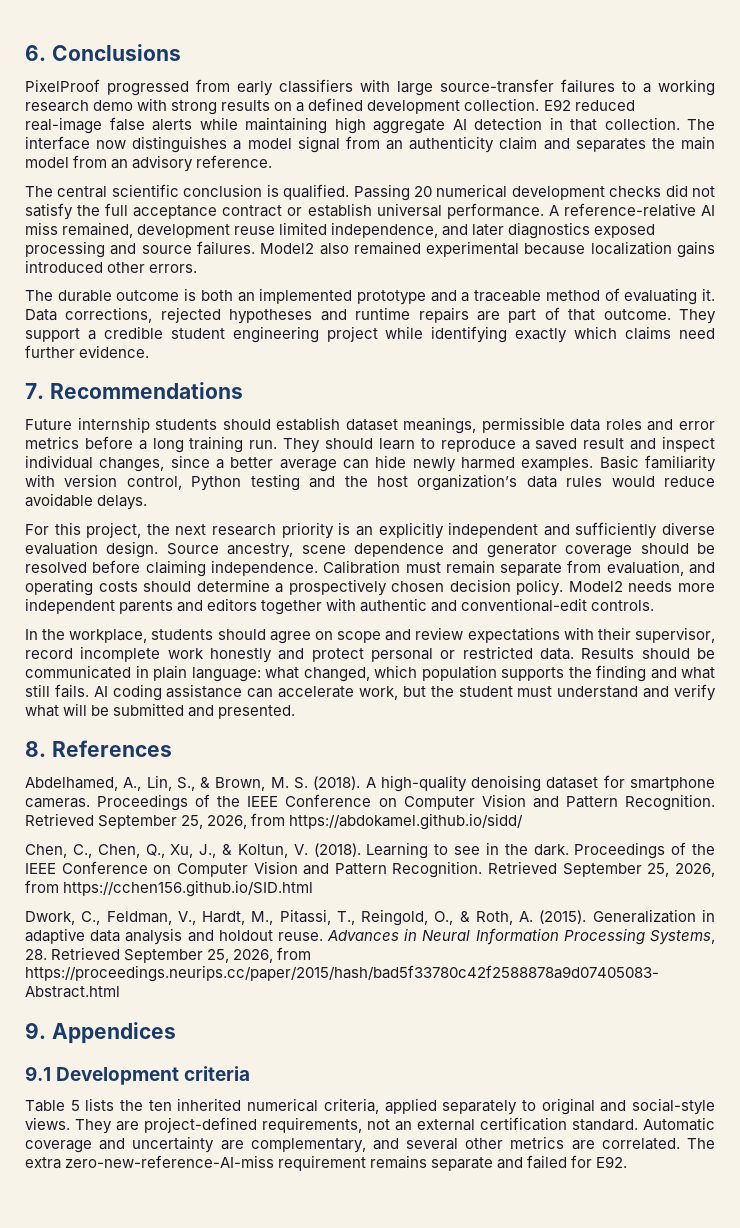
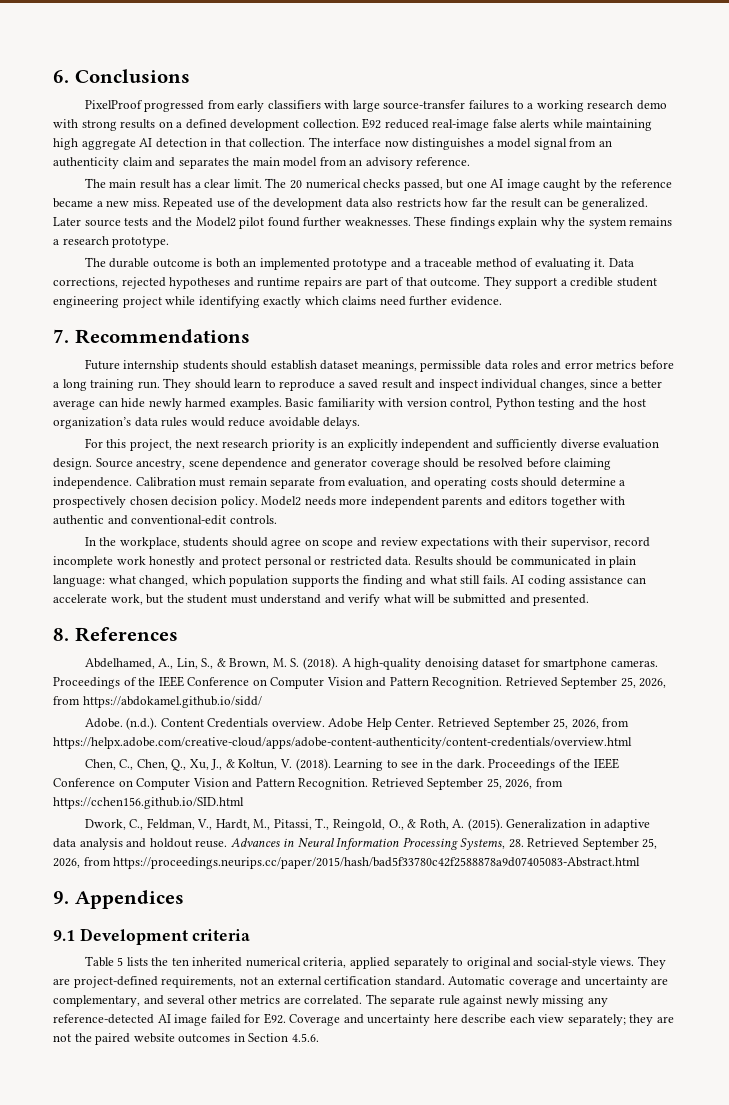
[57,184,715,201] [25,203,716,220] [25,222,656,239] [25,241,715,258] [25,260,198,273] central scientific conclusion is qualified. Passing 20 numerical development checks did not satisfy the full acceptance contract or establish universal performance. A reference-relative AI miss remained, development reuse limited independence, and later diagnostics exposed processing and source failures. Model2 also remained experimental because localization gains introduced other errors. -> [109,178,672,191] [53,198,649,210] [53,216,673,229] [53,236,170,248] main result has a clear limit. The 20 numerical checks passed, but one AI image caught by the reference became a new miss. Repeated use of the development data also restricts how far the result can be generalized. Later source tests and the Model2 pilot found further weaknesses. These findings explain why the system remains a research prototype.
(524, 821) none -> [84,717,630,730] [53,737,632,749] // Adobe. (n.d.). Content Credentials overview. Adobe Help Center. Retrieved September 25, 2026, from https://helpx.adobe.com/creative-cloud/apps/adobe-content-authenticity/content-credentials/overview.html
[25,1155,628,1171] extra zero-new-reference-AI-miss requirement remains separate and failed for E92. -> [390,995,608,1007] [53,1013,674,1026] [53,1033,319,1045] separate rule against newly missing any reference-detected AI image failed for E92. Coverage and uncertainty here describe each view separately; they are not the paired website outcomes in Section 4.5.6.

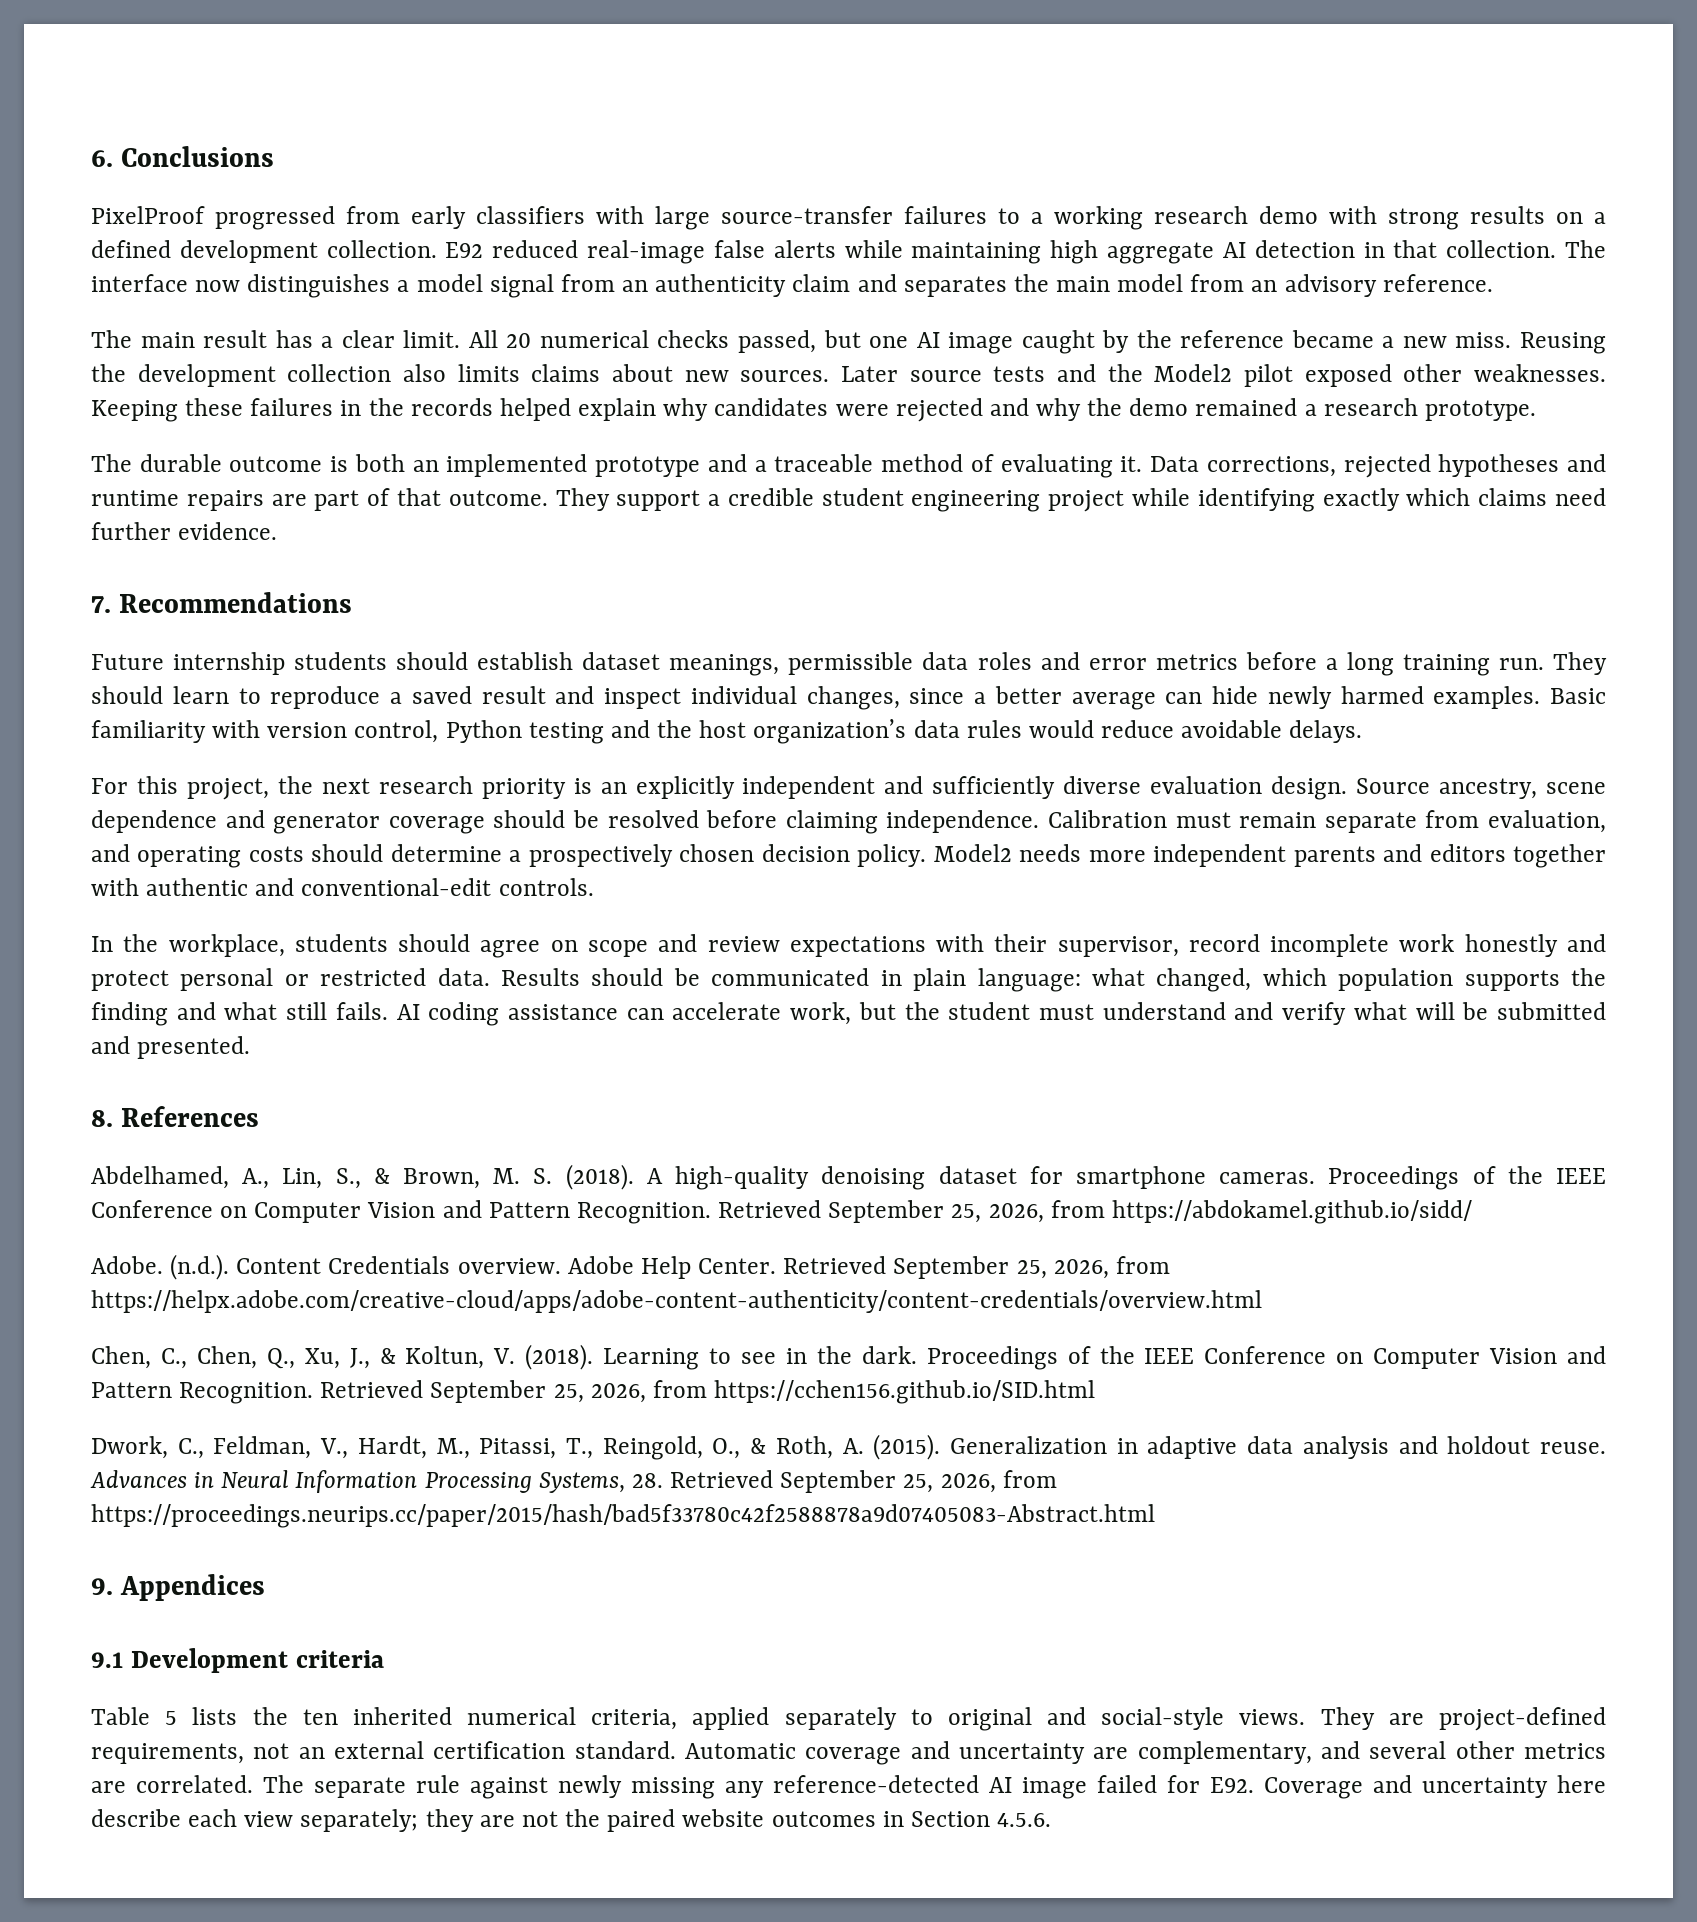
[265,178,287,188] The -> [468,330,498,348] All
[163,198,649,210] Repeated use of the development data also restricts how far the result can be generalized. -> [1520,332,1607,354] [91,364,830,387] Reusing the development collection also limits claims about new sources.
[267,216,673,229] found further weaknesses. These findings explain why the system remains -> [1304,364,1607,387] [91,398,1298,422] exposed other weaknesses. Keeping these failures in the records helped explain why candidates were rejected and why the demo remained

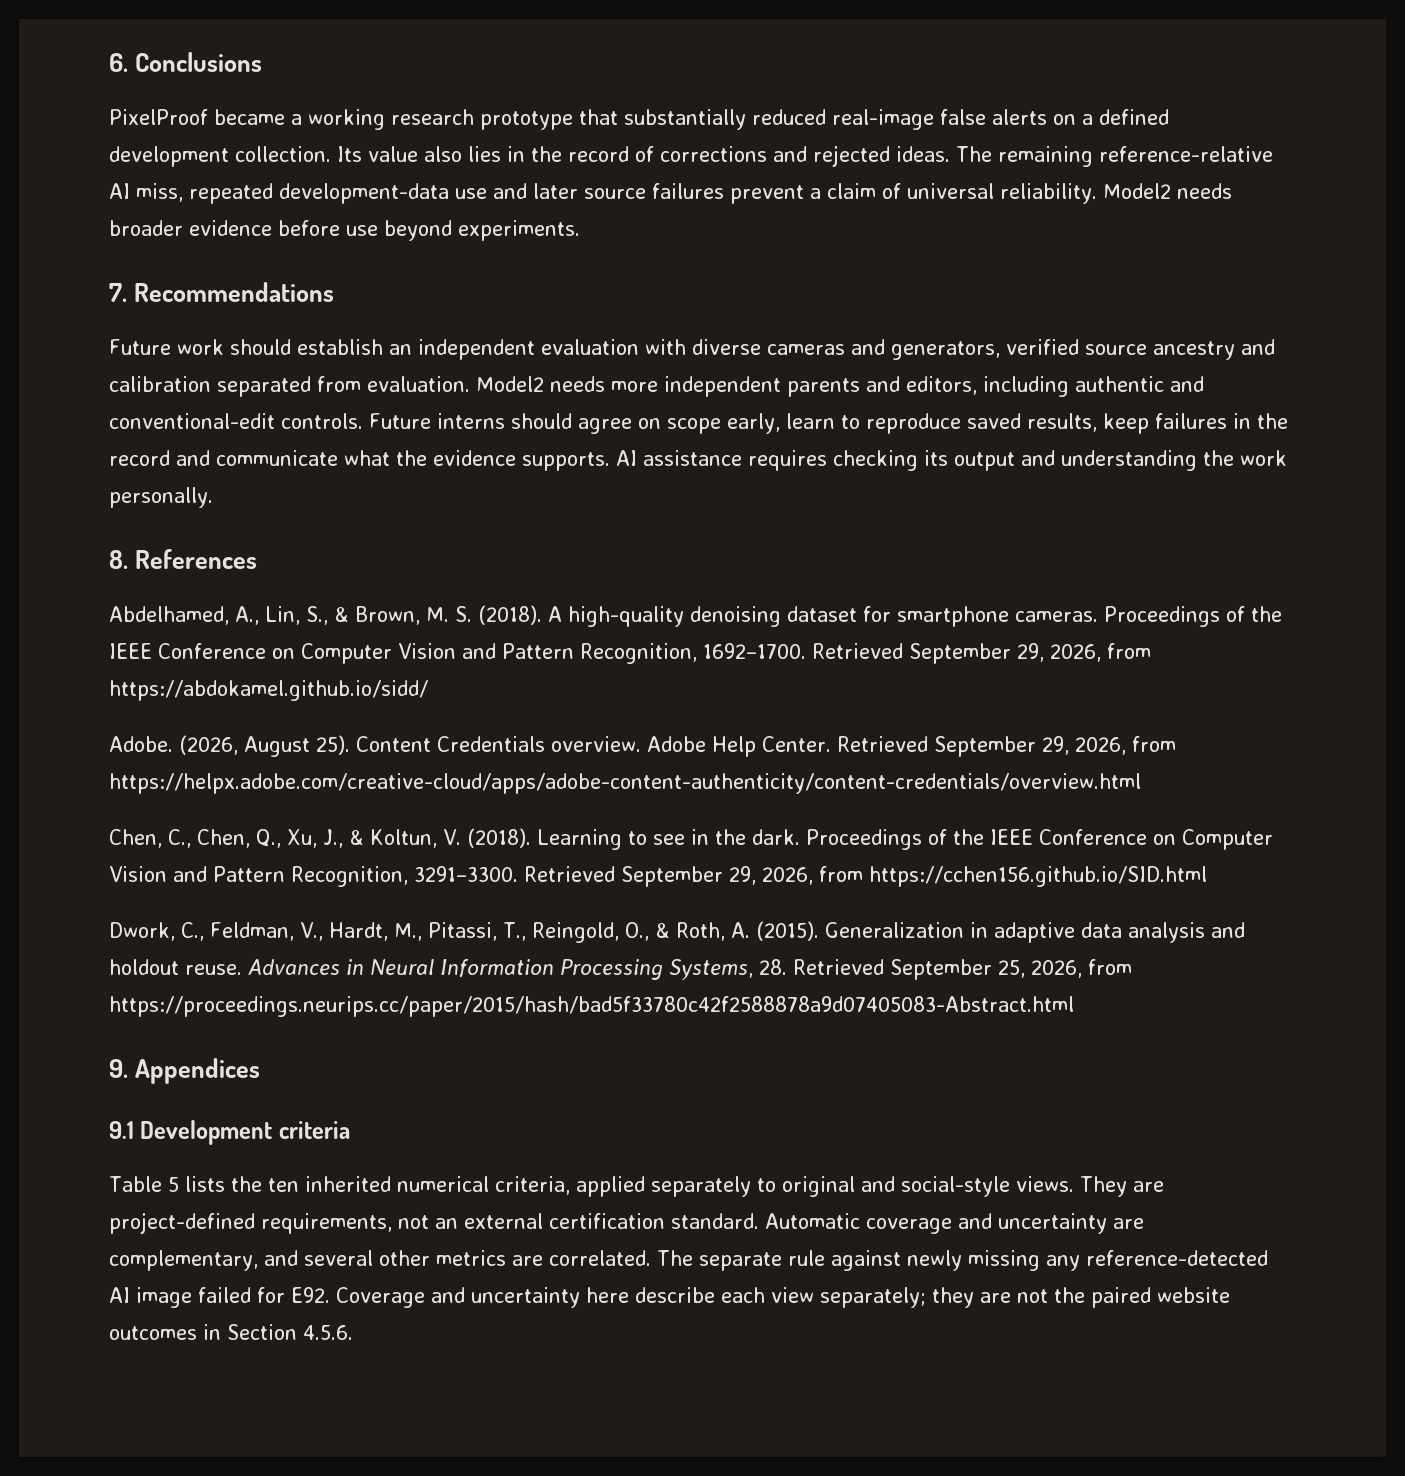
[215,206,1545,230] progressed from early classifiers with large source-transfer failures to a working research demo with strong results -> [214,109,1047,130] became a working research prototype that substantially reduced real-image false alerts
[445,240,1606,264] [91,274,1493,298] [91,330,1607,354] [91,364,1607,387] [91,398,1536,422] [91,454,1606,478] [91,488,1607,512] [91,522,278,540] [91,592,353,613] [91,652,1608,676] [91,686,1606,710] [91,719,1363,744] [91,776,1606,800] [91,810,1606,834] [91,844,927,868] E92 reduced real-image false alerts while maintaining high aggregate AI detection in that collection. The interface now distinguishes a model signal from an authenticity claim and separates the main model from an advisory reference. // The main result has a clear limit. All 20 numerical checks passed, but one AI image caught by the reference became a new miss. Reusing the development collection also limits claims about new sources. Later source tests and the Model2 pilot exposed other weaknesses. Keeping these failures in the records helped explain why candidates were rejected and why the demo remained a research prototype. // The durable outcome is both an implemented prototype and a traceable method of evaluating it. Data corrections, rejected hypotheses and runtime repairs are part of that outcome. They support a credible student engineering project while identifying exactly which claims need further evidence. // 7. Recommendations // Future internship students should establish dataset meanings, permissible data roles and error metrics before a long training run. They should learn to reproduce a saved result and inspect individual changes, since a better average can hide newly harmed examples. Basic familiarity with version control, Python testing and the host organization’s data rules would reduce avoidable delays. // For this project, the next research priority is an explicitly independent and sufficiently diverse evaluation design. Source ancestry, scene dependence and generator coverage should be resolved before claiming independence. Calibration must remain separate from evaluation, and operating costs should determine a prospectively chosen decision policy. -> [337,145,1273,167] [109,183,1232,204] [109,220,580,241] [109,282,334,302] [109,339,1275,360] [109,376,470,397] Its value also lies in the record of corrections and rejected ideas. The remaining reference-relative AI miss, repeated development-data use and later source failures prevent a claim of universal reliability. Model2 needs broader evidence before use beyond experiments. // 7. Recommendations // Future work should establish an independent evaluation with diverse cameras and generators, verified source ancestry and calibration separated from evaluation.
[1429,844,1607,868] [91,878,139,896] editors together with -> [906,376,1069,397] editors, including
[91,934,1607,958] [91,968,1607,992] [91,1002,1606,1026] [91,1036,251,1059] // In the workplace, students should agree on scope and review expectations with their supervisor, record incomplete work honestly and protect personal or restricted data. Results should be communicated in plain language: what changed, which population supports the finding and what still fails. AI coding assistance can accelerate work, but the student must understand and verify what will be submitted and presented. -> [369,413,1288,434] [109,450,1287,471] [109,487,213,508] Future interns should agree on scope early, learn to reproduce saved results, keep failures in the record and communicate what the evidence supports. AI assistance requires checking its output and understanding the work personally.
[576,1200,982,1224] Recognition. Retrieved September 25, -> [580,643,1044,664] Recognition, 1692–1700. Retrieved September 29,
[170,1254,230,1280] (n.d.). -> [179,735,350,757] (2026, August 25).
[1016,1260,1047,1279] 25, -> [1041,736,1069,755] 29,
[179,1380,584,1404] Recognition. Retrieved September 25, -> [291,866,756,887] Recognition, 3291–3300. Retrieved September 29,

